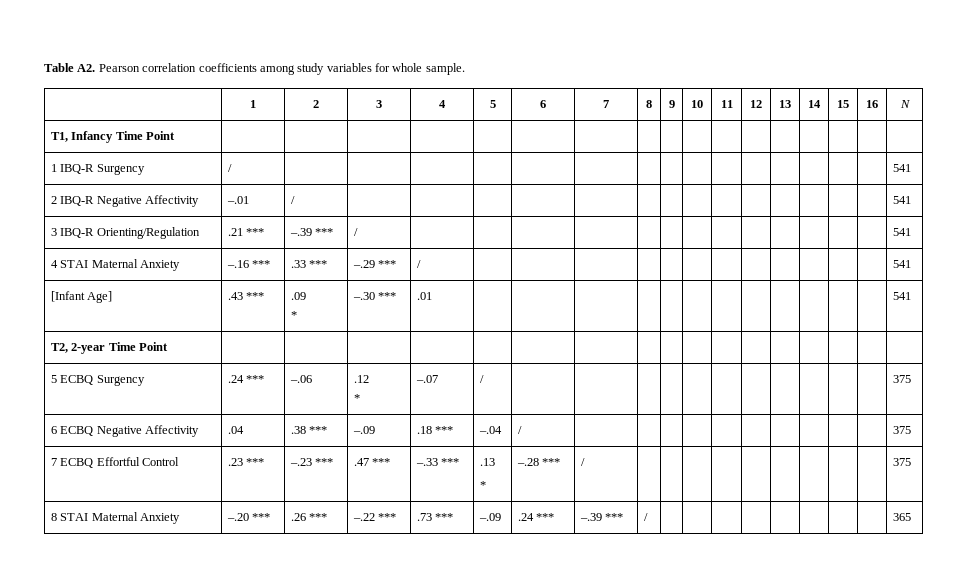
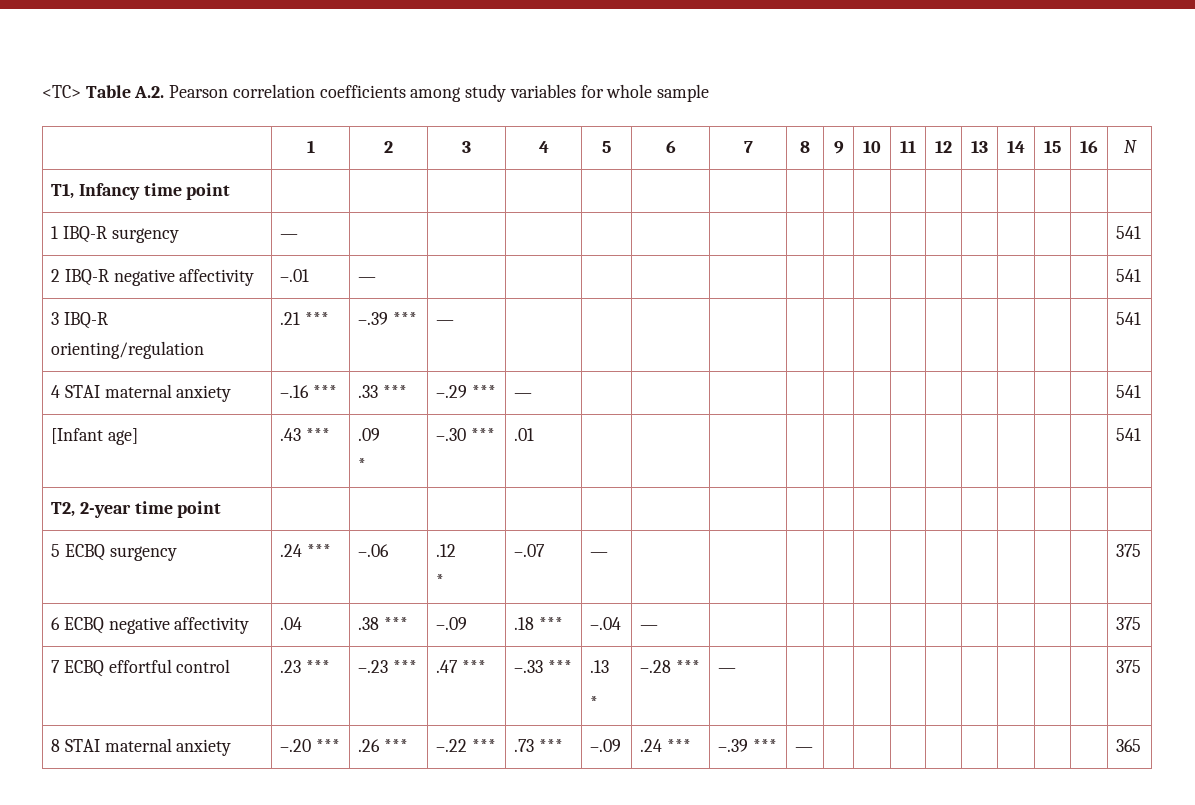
[44,63,96,72] Table A2. -> [42,85,165,98] <TC> Table A.2.
[425,63,465,75] sample. -> [656,84,709,102] sample
[115,131,176,140] Time Point -> [143,183,231,200] time point
[96,164,145,175] [228,164,233,172] Surgency | / -> [111,228,179,243] [280,234,299,239] surgency | —
[96,195,200,207] Negative Affectivity -> [113,269,255,286] negative affectivity
[291,196,296,204] / -> [358,277,377,282] —
[96,227,200,239] Orienting/Regulation -> [51,341,205,359] orienting/regulation
[354,228,359,236] / -> [436,320,455,325] —
[91,259,181,271] Maternal Anxiety -> [104,384,232,402] maternal anxiety
[417,260,422,268] / -> [514,393,533,398] —
[87,291,113,303] Age] -> [107,428,138,445] age]
[108,342,169,351] Time Point -> [134,501,222,518] time point
[96,375,145,386] Surgency -> [109,546,177,561] surgency
[480,375,485,383] / -> [590,552,609,557] —
[96,425,200,437] Negative Affectivity -> [108,617,250,634] negative affectivity
[518,426,523,434] / -> [640,625,659,630] —
[96,457,180,466] Effortful Control -> [108,659,231,673] effortful control
[581,458,586,466] / -> [718,668,737,673] —
[91,512,181,524] Maternal Anxiety -> [104,738,232,756] maternal anxiety
[644,513,649,521] / -> [795,747,814,752] —

